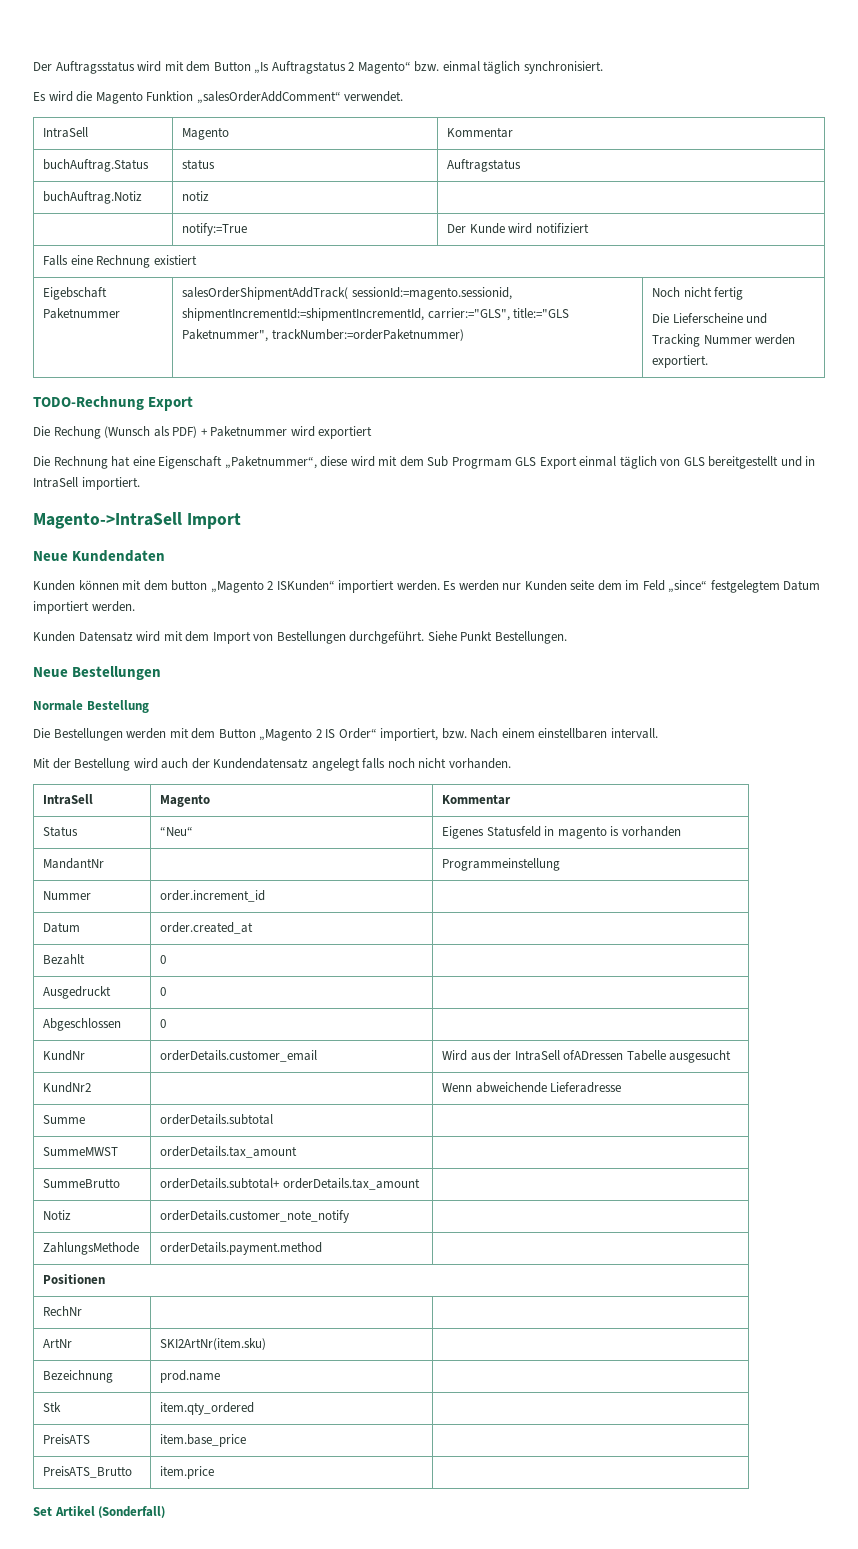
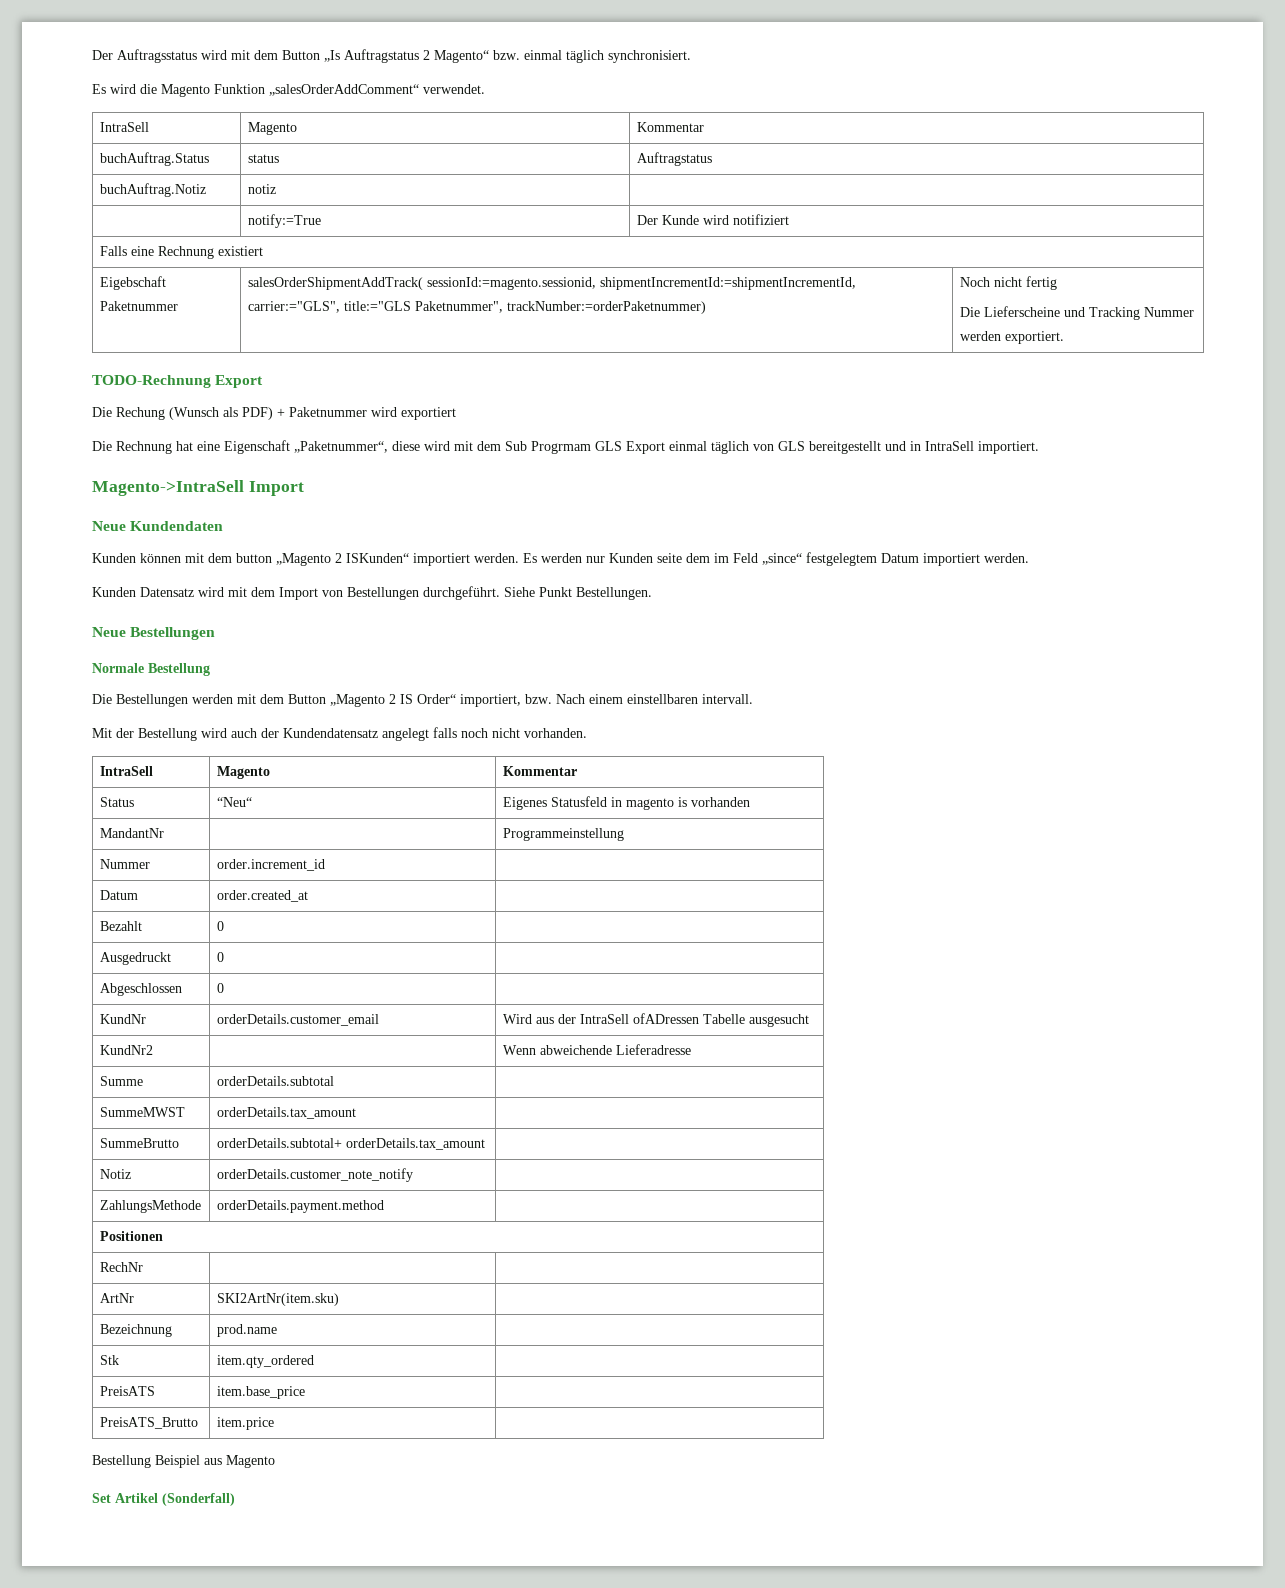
(215, 1472) none -> [92,1455,275,1468] // Bestellung Beispiel aus Magento

